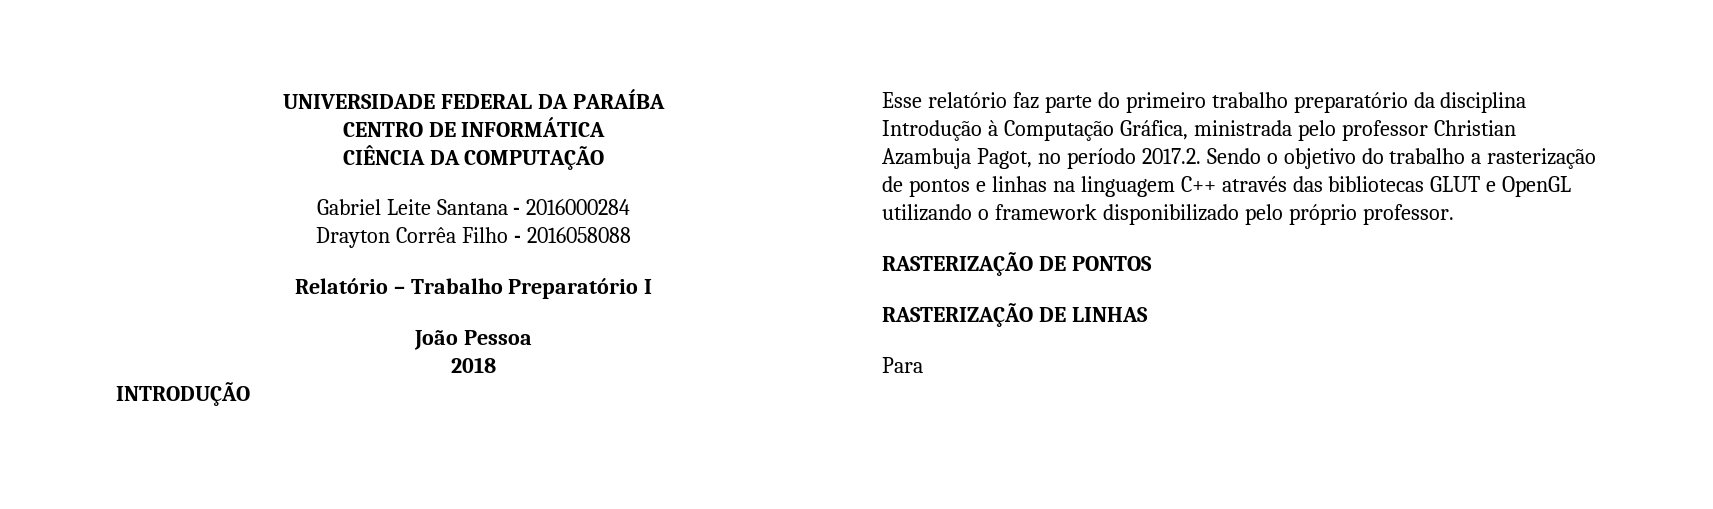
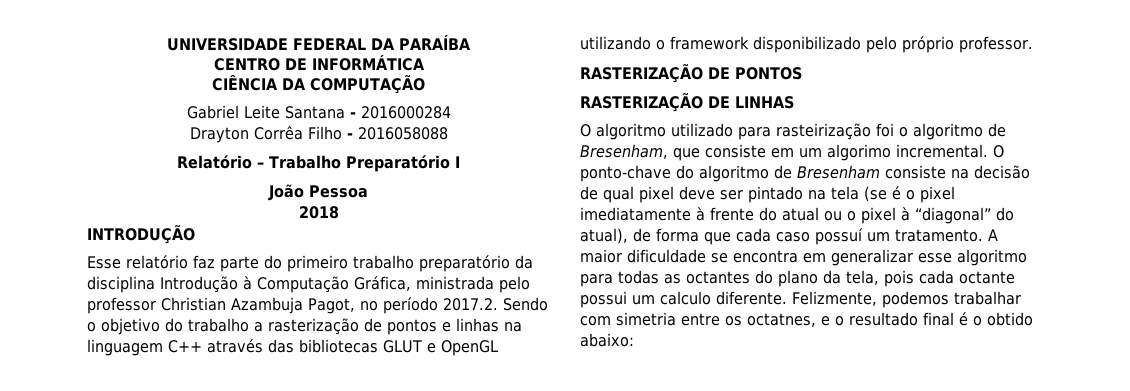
[882,357,923,373] Para -> [580,123,1006,140] [580,144,1004,161] [580,165,1030,182] [580,186,955,203] [580,207,1014,224] [580,228,998,245] [580,249,1027,266] [580,270,1015,287] [580,291,1021,308] [580,312,1033,327] [580,333,634,347] O algoritmo utilizado para rasteirização foi o algoritmo de Bresenham, que consiste em um algorimo incremental. O ponto-chave do algoritmo de Bresenham consiste na decisão de qual pixel deve ser pintado na tela (se é o pixel imediatamente à frente do atual ou o pixel à “diagonal” do atual), de forma que cada caso possuí um tratamento. A maior dificuldade se encontra em generalizar esse algoritmo para todas as octantes do plano da tela, pois cada octante possui um calculo diferente. Felizmente, podemos trabalhar com simetria entre os octatnes, e o resultado final é o obtido abaixo:

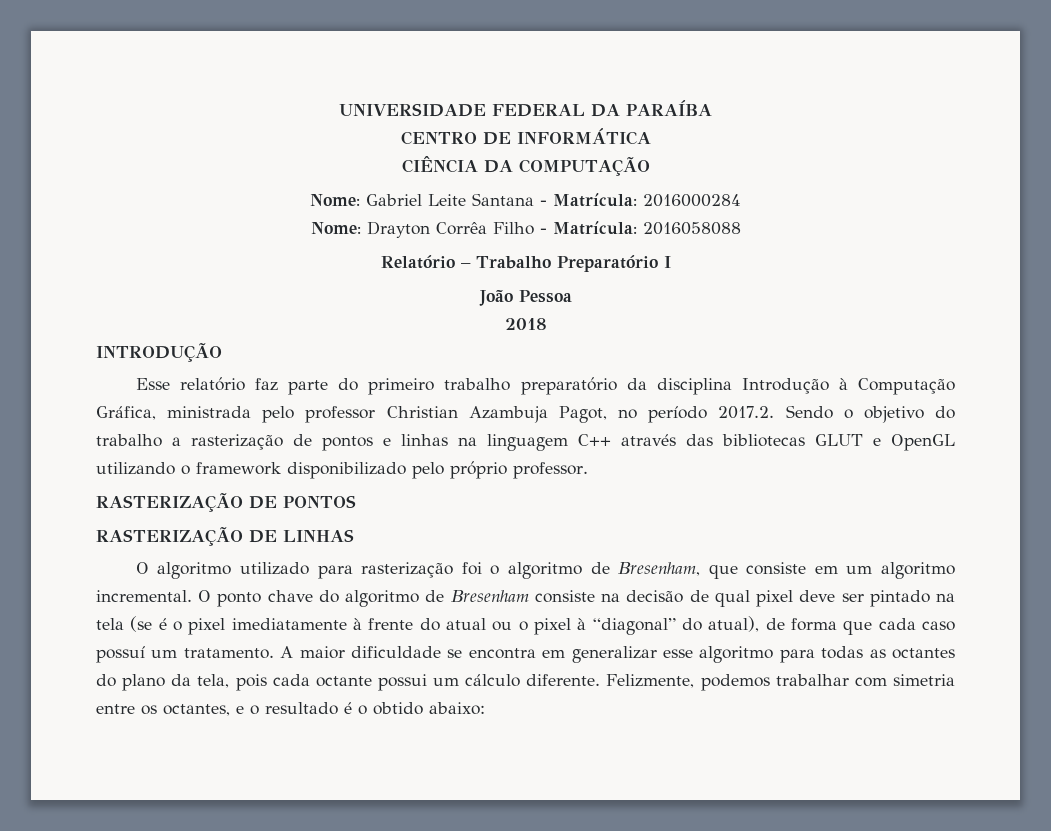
(426, 84) none -> [310,194,360,206] Nome:
(356, 115) none -> [553,193,637,207] Matrícula:
(451, 112) none -> [310,222,361,234] Nome:
(353, 136) none -> [552,221,637,235] Matrícula:
[776,123,871,140] rasteirização -> [361,562,454,578] rasterização
[827,144,891,161] algorimo -> [881,562,955,579] algoritmo
[580,165,671,182] ponto-chave -> [217,590,313,607] ponto chave
[660,291,711,305] calculo -> [465,674,521,687] cálculo
[747,313,816,327] octatnes, -> [163,704,230,716] octantes,
[923,312,954,326] final -> (338, 708) none

